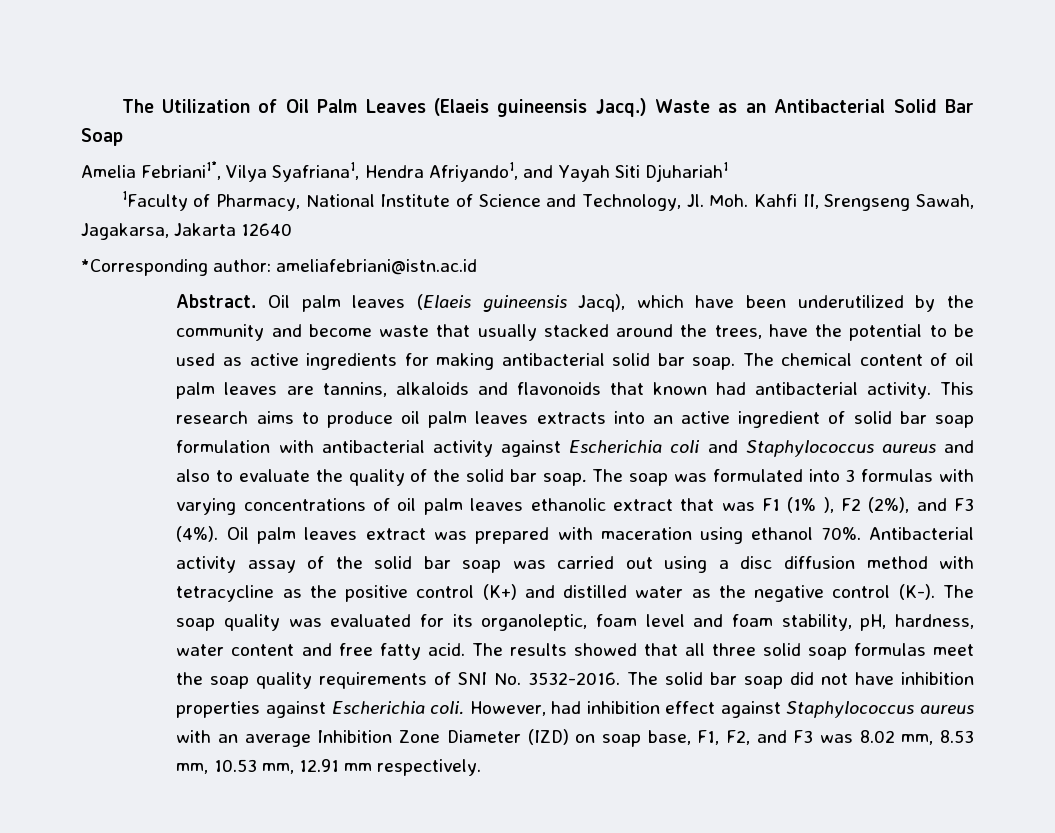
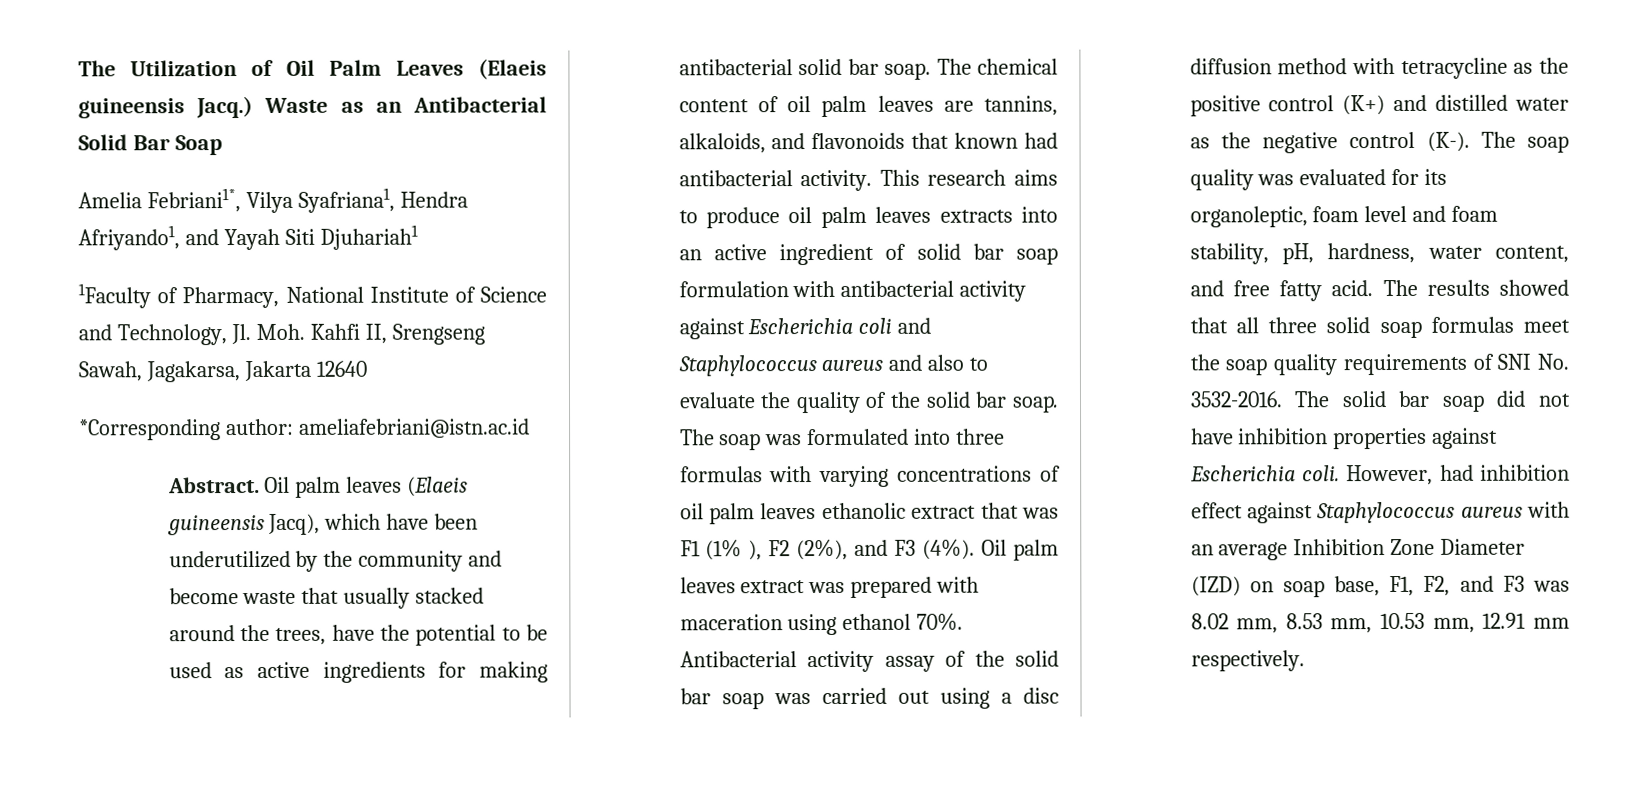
[395,382,469,395] alkaloids -> [678,133,766,154] alkaloids,
[845,469,856,482] 3 -> [956,428,1006,445] three
[231,644,295,656] content -> [1495,245,1569,263] content,

